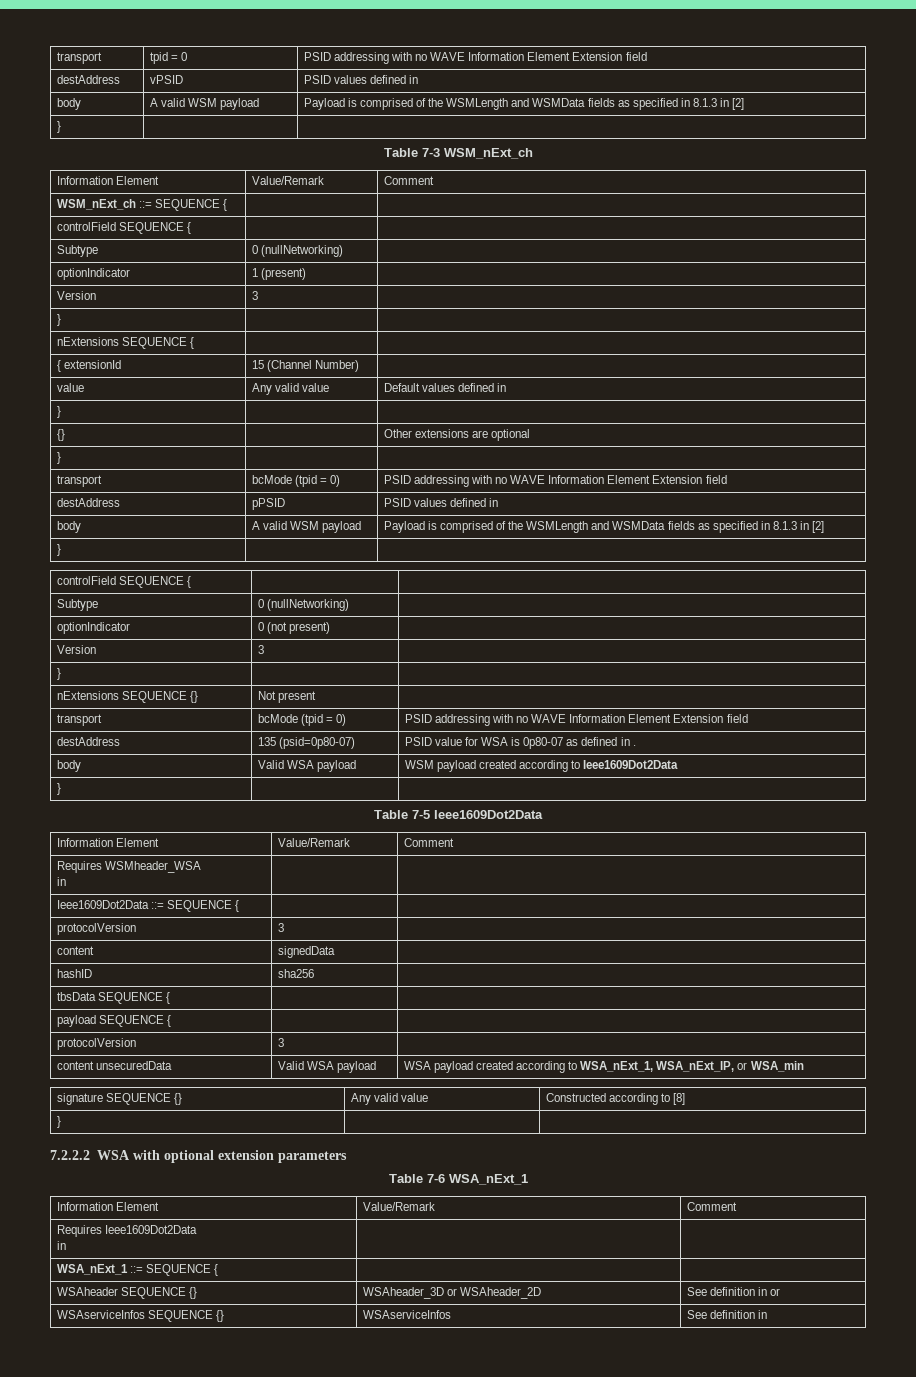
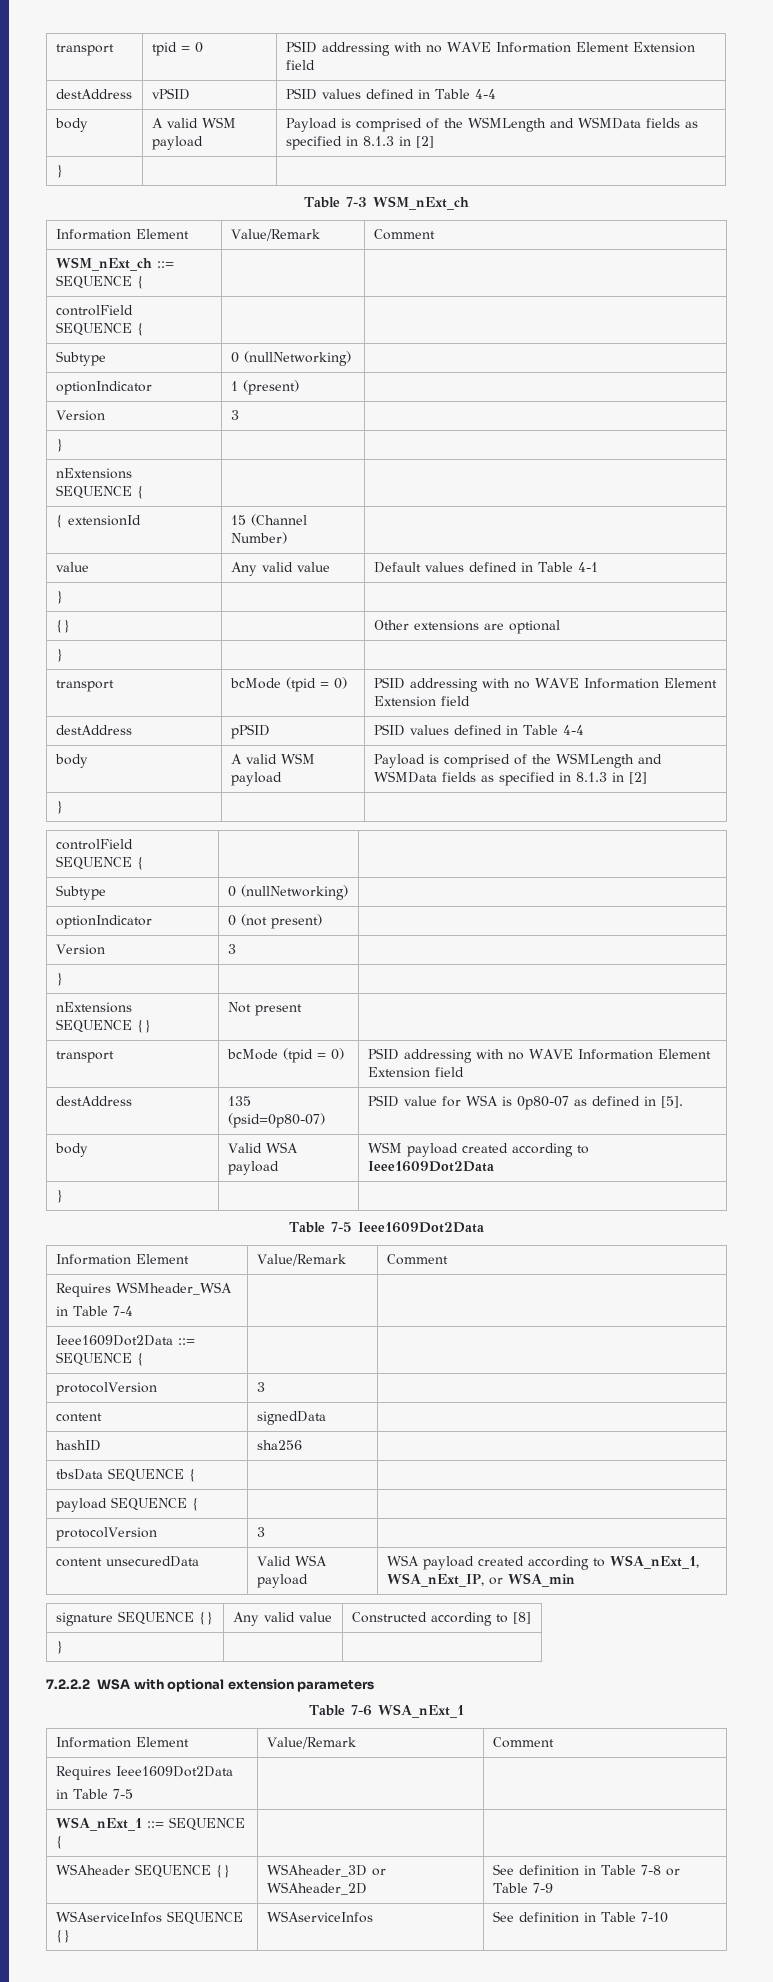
(418, 79) none -> [434,89,496,99] Table 4-4
(506, 387) none -> [537,562,598,572] Table 4-1
(498, 502) none -> [522,725,584,735] Table 4-4
[632,745,636,746] . -> [660,1096,683,1108] [5].
(66, 881) none -> [72,1306,133,1316] Table 7-4
(66, 1245) none -> [72,1789,133,1799] Table 7-5
[769,1288,780,1296] or -> [600,1865,680,1876] [492,1883,553,1893] Table 7-8 or Table 7-9
(767, 1314) none -> [600,1912,668,1923] Table 7-10

